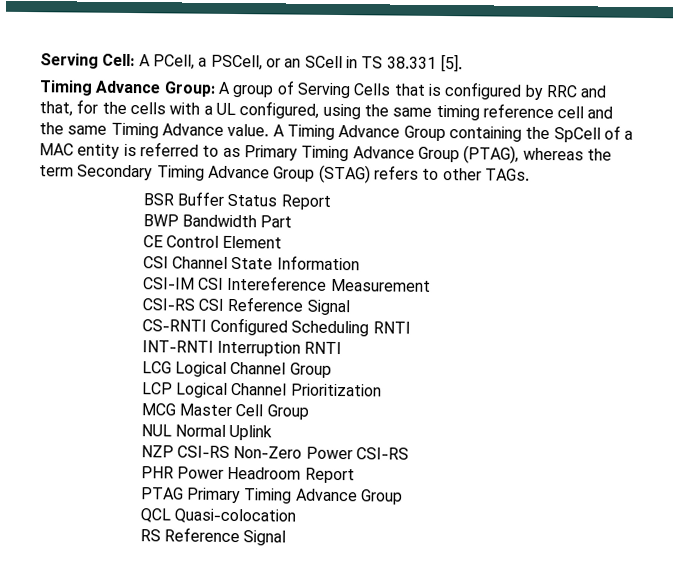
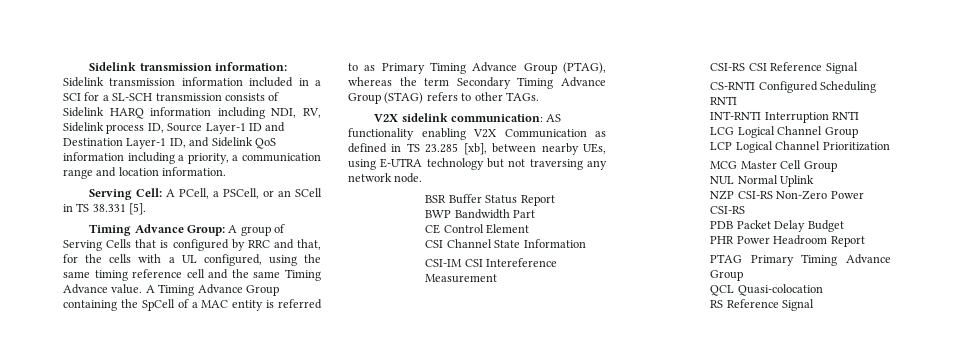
(40, 61) none -> [89,62,288,71] [63,77,321,87] [63,92,280,101] [63,107,321,119] [63,122,286,134] [63,137,276,149] [63,152,321,164] [63,167,227,179] Sidelink transmission information: Sidelink transmission information included in a SCI for a SL-SCH transmission consists of Sidelink HARQ information including NDI, RV, Sidelink process ID, Source Layer-1 ID and Destination Layer-1 ID, and Sidelink QoS information including a priority, a communication range and location information. //
(530, 174) none -> [374,113,562,122] [348,128,606,140] [348,143,606,155] [348,158,607,170] [348,173,423,183] // V2X sidelink communication: AS functionality enabling V2X Communication as defined in TS 23.285 [xb], between nearby UEs, using E-UTRA technology but not traversing any network node.
(410, 453) none -> [710,220,844,232] // PDB Packet Delay Budget

